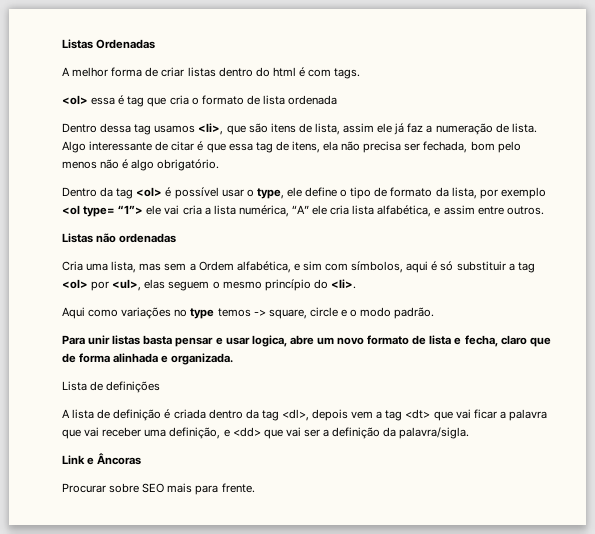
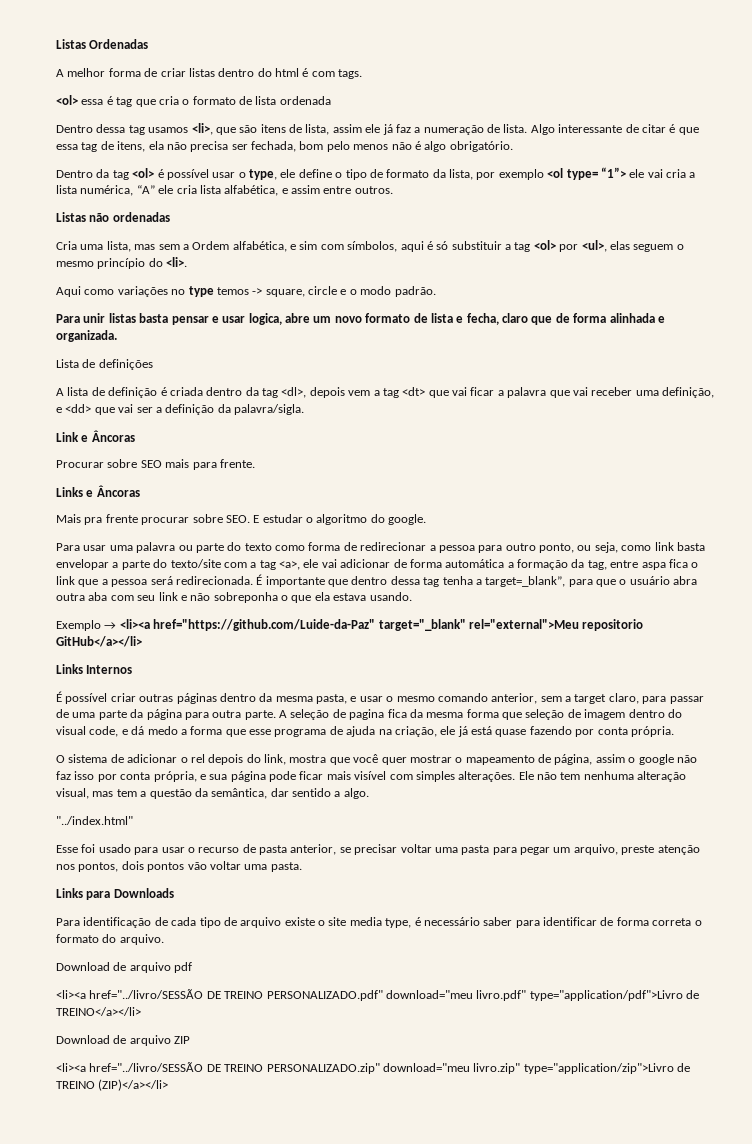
(255, 488) none -> [56,485,140,497] [56,514,427,525] [56,542,705,553] [56,559,699,570] [56,574,698,587] [56,592,412,603] [56,619,644,631] [56,636,142,647] [56,664,133,674] [56,691,704,704] [56,709,682,720] [56,726,674,737] [56,754,697,765] [56,771,687,782] [56,788,369,799] [56,816,133,825] [56,844,700,855] [56,861,302,872] [56,888,174,900] [56,917,702,928] [56,934,164,945] [56,962,193,973] [56,989,699,1001] [56,1007,141,1016] [56,1035,191,1046] [56,1062,690,1074] [56,1079,169,1091] // Links e Âncoras // Mais pra frente procurar sobre SEO. E estudar o algoritmo do google. // Para usar uma palavra ou parte do texto como forma de redirecionar a pessoa para outro ponto, ou seja, como link basta envelopar a parte do texto/site com a tag <a>, ele vai adicionar de forma automática a formação da tag, entre aspa fica o link que a pessoa será redirecionada. É importante que dentro dessa tag tenha a target=_blank”, para que o usuário abra outra aba com seu link e não sobreponha o que ela estava usando. // Exemplo → <li><a href="https://github.com/Luide-da-Paz" target="_blank" rel="external">Meu repositorio GitHub</a></li> // Links Internos // É possível criar outras páginas dentro da mesma pasta, e usar o mesmo comando anterior, sem a target claro, para passar de uma parte da página para outra parte. A seleção de pagina fica da mesma forma que seleção de imagem dentro do visual code, e dá medo a forma que esse programa de ajuda na criação, ele já está quase fazendo por conta própria. // O sistema de adicionar o rel depois do link, mostra que você quer mostrar o mapeamento de página, assim o google não faz isso por conta própria, e sua página pode ficar mais visível com simples alterações. Ele não tem nenhuma alteração visual, mas tem a questão da semântica, dar sentido a algo. // "../index.html" // Esse foi usado para usar o recurso de pasta anterior, se precisar voltar uma pasta para pegar um arquivo, preste atenção nos pontos, dois pontos vão voltar uma pasta. // Links para Downloads // Para identificação de cada tipo de arquivo existe o site media type, é necessário saber para identificar de forma correta o formato do arquivo. // Download de arquivo pdf // <li><a href="../livro/SESSÃO DE TREINO PERSONALIZADO.pdf" download="meu livro.pdf" type="application/pdf">Livro de TREINO</a></li> // Download de arquivo ZIP // <li><a href="../livro/SESSÃO DE TREINO PERSONALIZADO.zip" download="meu livro.zip" type="application/zip">Livro de TREINO (ZIP)</a></li>

